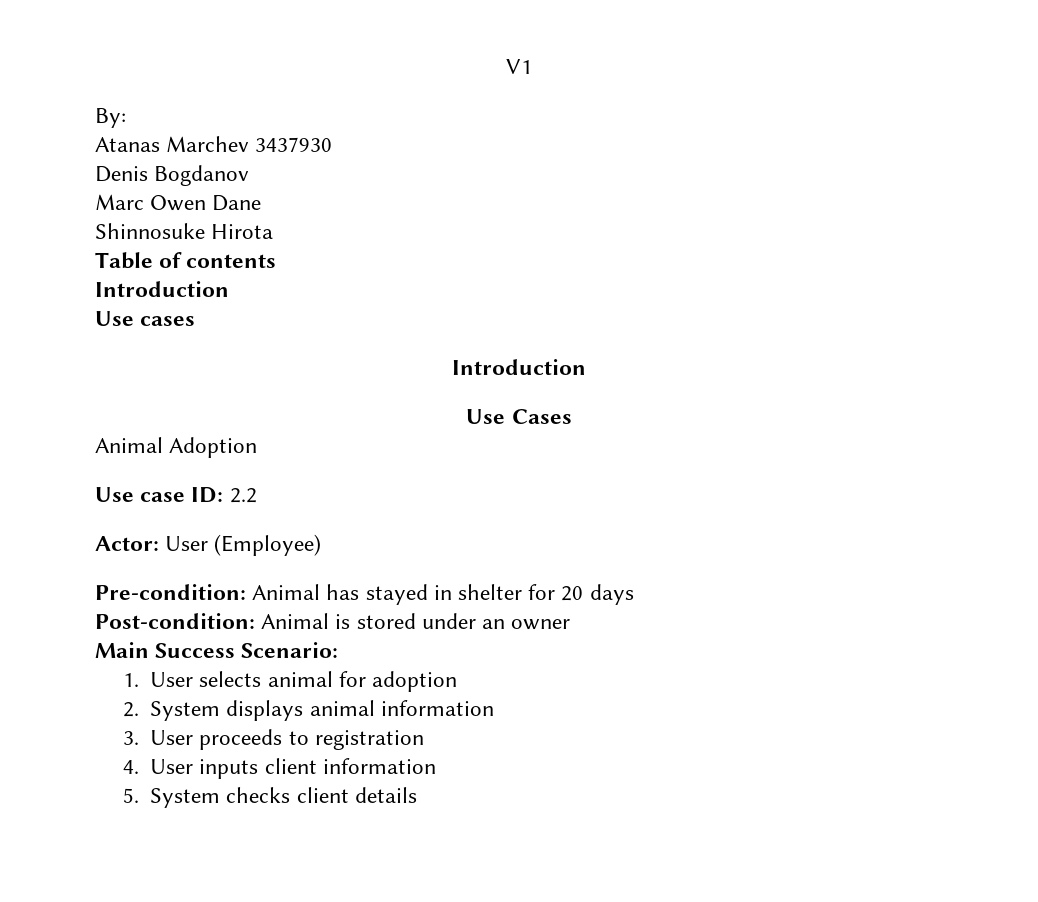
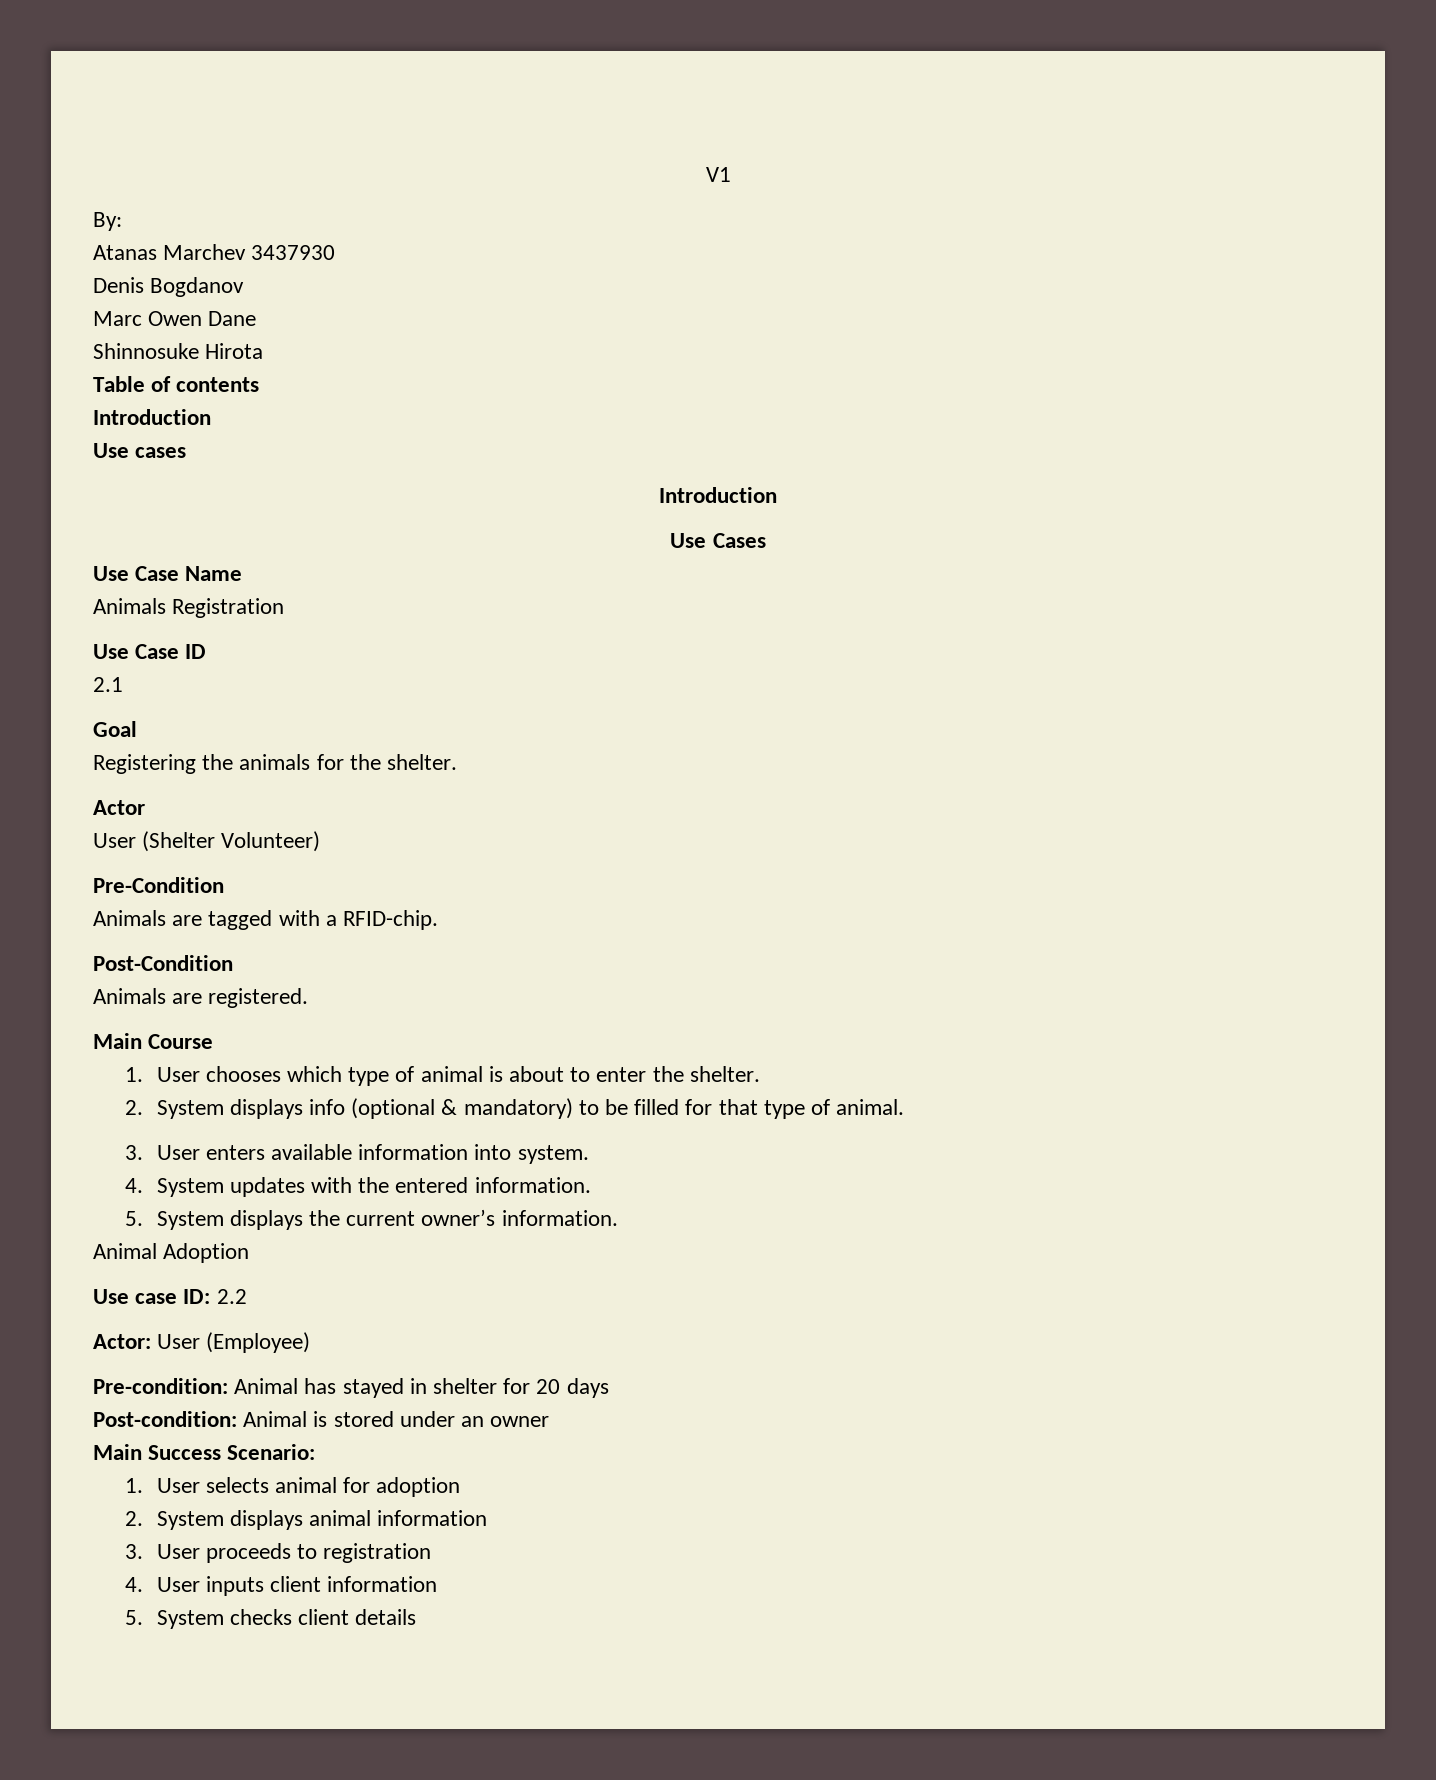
(572, 416) none -> [93,566,243,581] [93,598,285,618] [93,644,207,659] [93,677,123,692] [93,721,137,737] [93,754,458,774] [93,800,145,815] [93,831,321,852] [93,877,224,893] [93,910,439,930] [93,955,233,971] [93,988,309,1008] [93,1033,214,1049] [124,1066,760,1086] [124,1098,905,1119] [124,1144,589,1164] [124,1177,591,1197] [124,1209,618,1230] // Use Case Name // Animals Registration // Use Case ID // 2.1 // Goal // Registering the animals for the shelter. // Actor // User (Shelter Volunteer) // Pre-Condition // Animals are tagged with a RFID-chip. // Post-Condition // Animals are registered. // Main Course // 1. User chooses which type of animal is about to enter the shelter. // 2. System displays info (optional & mandatory) to be filled for that type of animal. // 3. User enters available information into system. // 4. System updates with the entered information. // 5. System displays the current owner’s information.

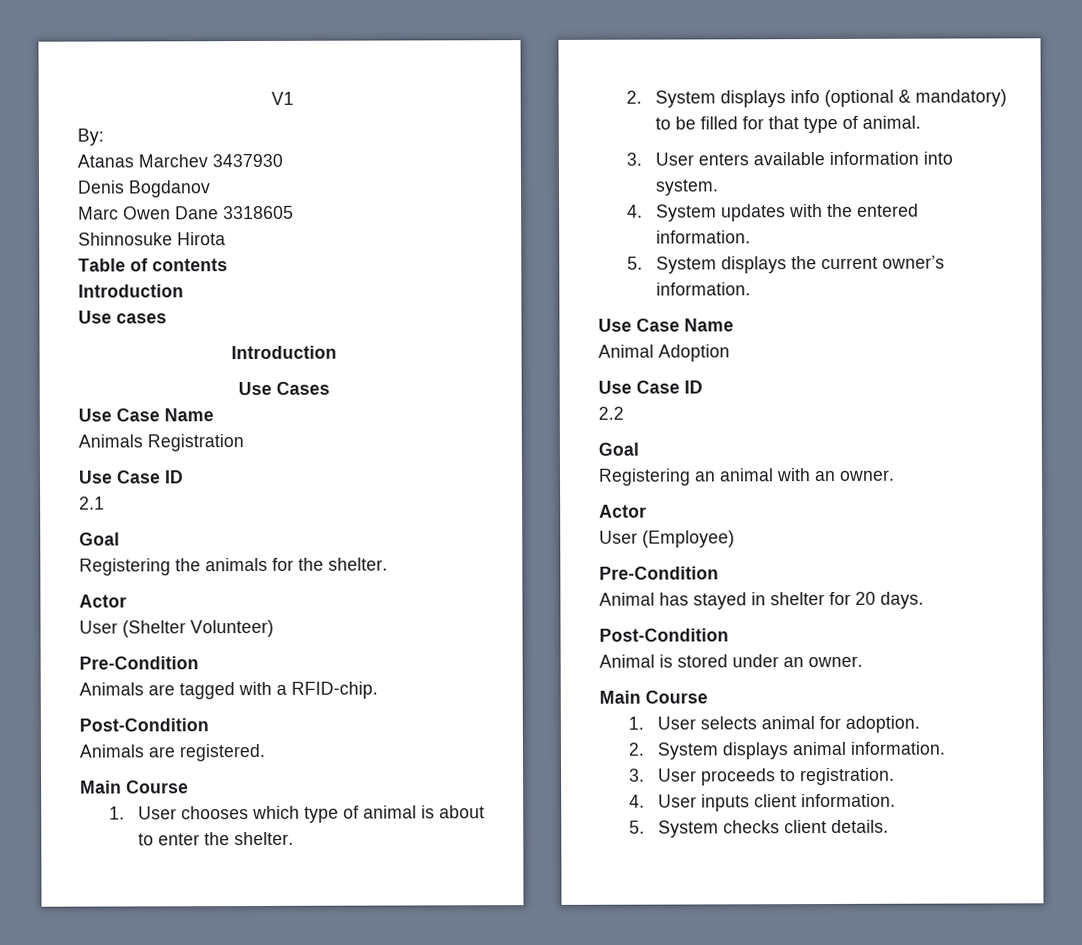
(257, 318) none -> [223,205,294,220] 3318605
(618, 1218) none -> [598,318,734,332] // Use Case Name
[135,1289,211,1304] case ID: -> [636,380,703,394] Case ID //
[93,1334,151,1349] Actor: -> [598,442,639,456] [598,468,895,486] [599,504,647,518] Goal // Registering an animal with an owner. // Actor //
[93,1378,228,1394] Pre-condition: -> [599,566,719,580] Pre-Condition //
[566,1378,609,1398] [93,1411,237,1427] days // Post-condition: -> [880,591,924,609] [599,628,729,642] days. // Post-Condition //
[490,1416,550,1427] [93,1444,316,1460] owner // Main Success Scenario: -> [808,655,863,668] [599,690,708,704] owner. // Main Course
[376,1477,461,1497] adoption -> [844,715,920,733] adoption.
[377,1510,488,1526] information -> [849,741,945,755] information.
[323,1543,432,1563] registration -> [799,767,895,786] registration.
[327,1576,438,1592] information -> [800,793,896,808] information.
[355,1609,417,1625] details -> [830,819,889,833] details.

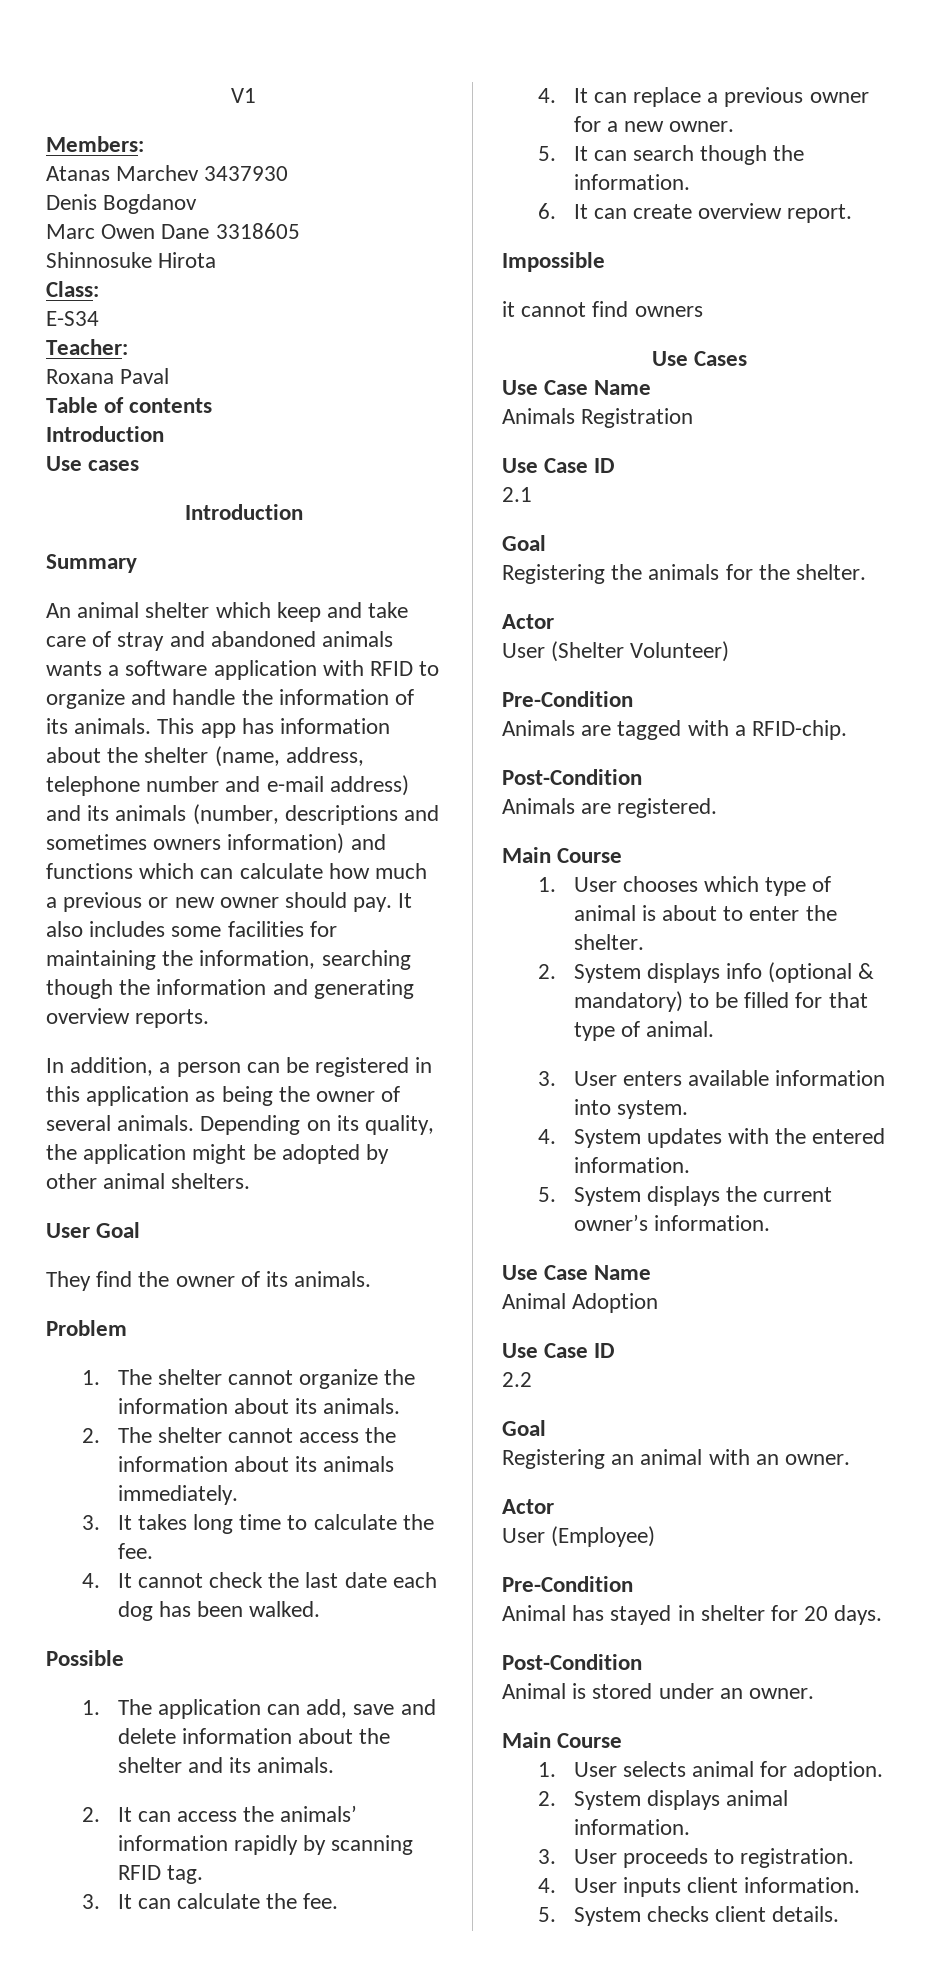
[77,128,104,146] By: -> [46,136,144,152] Members:
(226, 239) none -> [46,281,99,297] [46,311,99,326] [46,339,128,355] [46,368,170,384] // Class: // E-S34 // Teacher: // Roxana Paval
(337, 352) none -> [46,554,137,573] [46,602,409,622] [46,631,394,651] [46,660,440,680] [46,689,415,709] [46,718,391,738] [46,746,364,767] [46,775,409,796] [46,804,440,825] [46,833,386,854] [46,863,428,879] [46,892,413,912] [46,921,337,937] [46,950,411,970] [46,979,414,999] [46,1008,210,1028] [46,1057,433,1077] [46,1086,401,1106] [46,1115,435,1135] [46,1144,390,1164] [46,1173,251,1189] [46,1222,141,1238] [46,1271,372,1291] [46,1320,127,1336] [81,1369,416,1389] [117,1398,401,1414] [81,1427,397,1443] [117,1456,395,1472] [117,1485,238,1505] [81,1514,434,1534] [117,1543,153,1559] [81,1572,437,1588] [117,1601,321,1621] [46,1650,124,1666] [81,1699,436,1719] [117,1728,391,1744] [117,1757,335,1773] [81,1805,358,1822] [117,1835,414,1855] [117,1865,203,1884] [81,1893,339,1909] [537,87,869,107] [573,116,735,132] [537,145,805,165] [573,174,690,190] [537,203,853,223] [502,252,605,272] [502,301,703,317] // Summary // An animal shelter which keep and take care of stray and abandoned animals wants a software application with RFID to organize and handle the information of its animals. This app has information about the shelter (name, address, telephone number and e-mail address) and its animals (number, descriptions and sometimes owners information) and functions which can calculate how much a previous or new owner should pay. It also includes some facilities for maintaining the information, searching though the information and generating overview reports. // In addition, a person can be registered in this application as being the owner of several animals. Depending on its quality, the application might be adopted by other animal shelters. // User Goal // They find the owner of its animals. // Problem // 1. The shelter cannot organize the information about its animals. // 2. The shelter cannot access the information about its animals immediately. // 3. It takes long time to calculate the fee. // 4. It cannot check the last date each dog has been walked. // Possible // 1. The application can add, save and delete information about the shelter and its animals. // 2. It can access the animals’ information rapidly by scanning RFID tag. // 3. It can calculate the fee. // 4. It can replace a previous owner for a new owner. // 5. It can search though the information. // 6. It can create overview report. // Impossible // it cannot find owners

